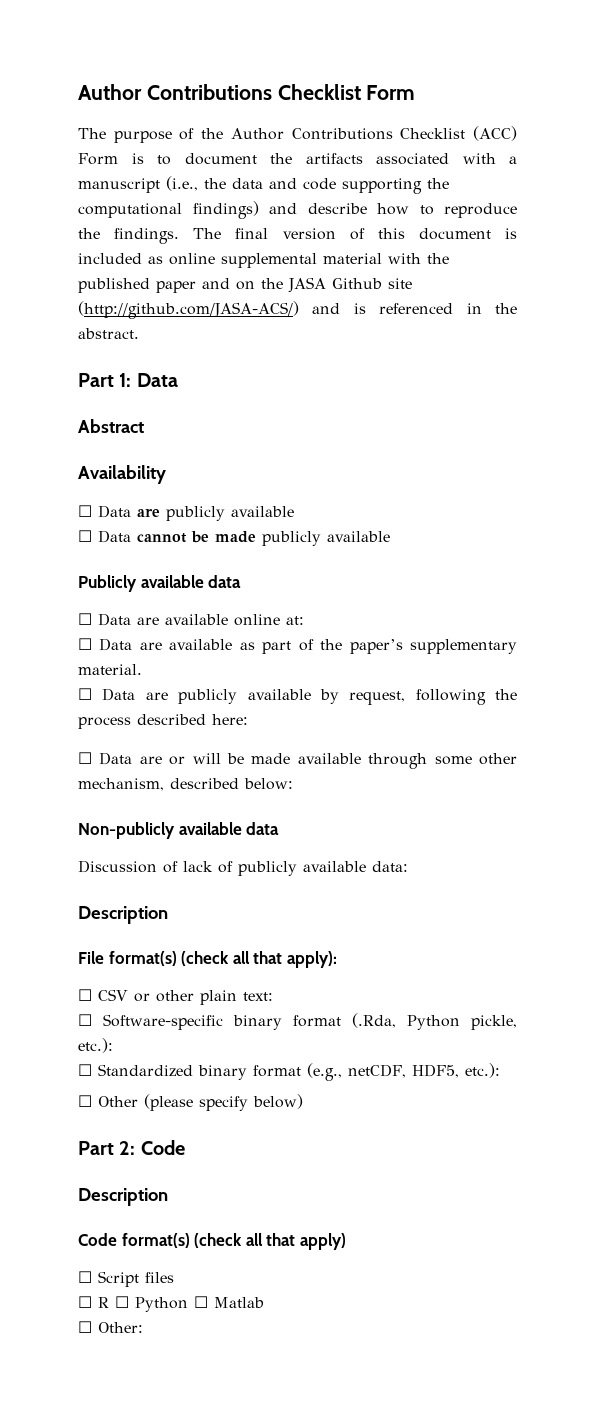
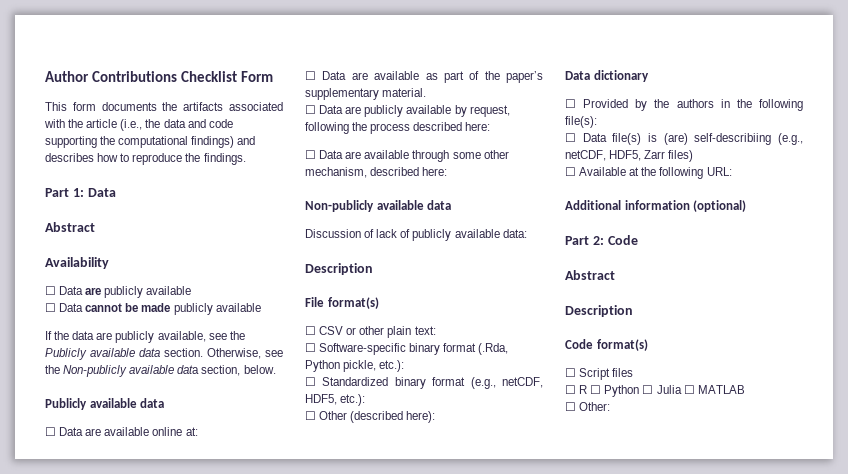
[78,126,517,143] [78,153,257,165] The purpose of the Author Contributions Checklist (ACC) Form is to document -> [45,102,157,111] This form documents
[509,156,517,164] [78,178,160,193] a manuscript -> [68,119,118,128] the article
[307,203,367,214] describe -> [45,153,94,162] describes
[193,228,517,240] [78,253,449,268] [78,277,412,293] [78,301,517,319] [78,328,139,339] The final version of this document is included as online supplemental material with the published paper and on the JASA Github site (http://github.com/JASA-ACS/) and is referenced in the abstract. -> (246, 159) none
(390, 536) none -> [45,331,245,343] [45,348,283,360] [45,365,276,377] // If the data are publicly available, see the Publicly available data section. Otherwise, see the Non-publicly available data section, below.
[169,753,291,765] or will be made -> (362, 155) none
[244,778,293,790] below: -> [422,167,448,176] here:
[181,951,337,968] (check all that apply): -> (379, 303) none
[144,1094,303,1111] (please specify below) -> [350,411,436,423] [565,70,649,82] [565,99,803,111] [565,116,597,128] [565,133,803,145] [565,150,694,162] [565,167,732,179] [565,200,747,212] (described here): // Data dictionary // ☐ Provided by the authors in the following file(s): // ☐ Data file(s) is (are) self-describiing (e.g., netCDF, HDF5, Zarr files) // ☐ Available at the following URL: // Additional information (optional)
(185, 1147) none -> [565,270,615,280] // Abstract
[194,1233,346,1250] (check all that apply) -> (648, 345) none
[214,1297,264,1308] Matlab -> [656,385,745,394] Julia ☐ MATLAB

